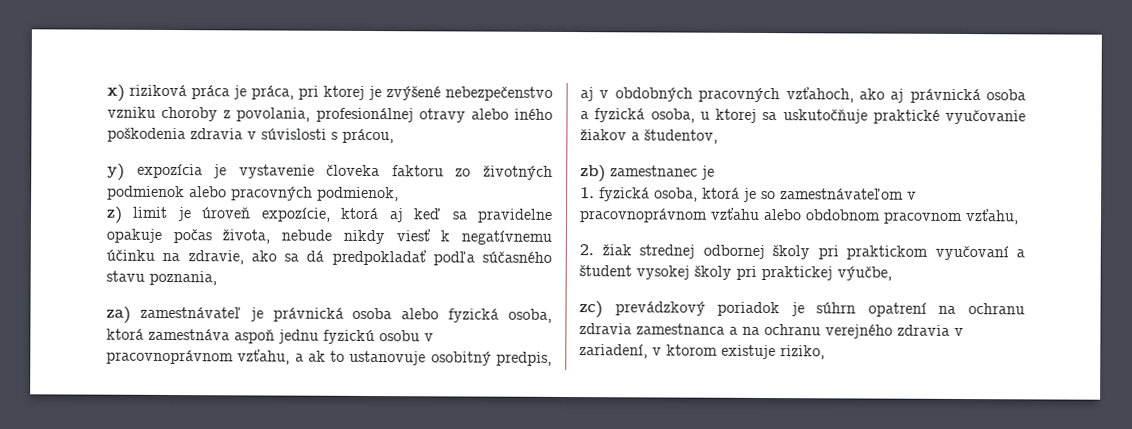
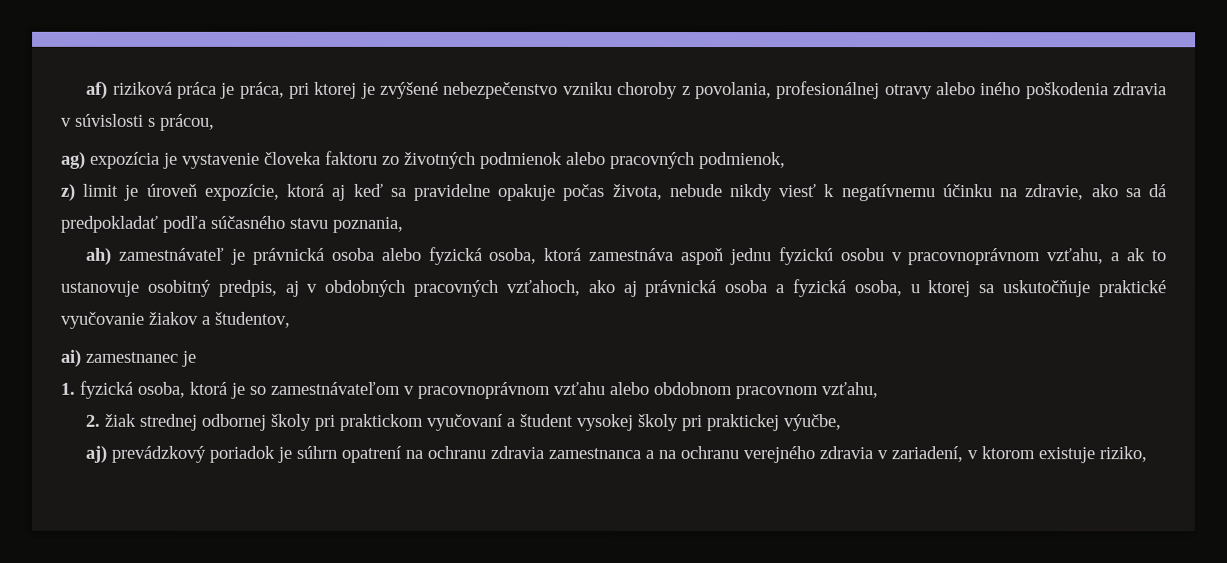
[107,84,125,102] x) -> [86,81,109,99] af)
[107,163,125,181] y) -> [61,151,86,169] ag)
[106,306,131,324] za) -> [86,247,113,265] ah)
[580,165,606,183] zb) -> [60,349,81,367] ai)
[579,301,603,319] zc) -> [85,445,108,463] aj)

